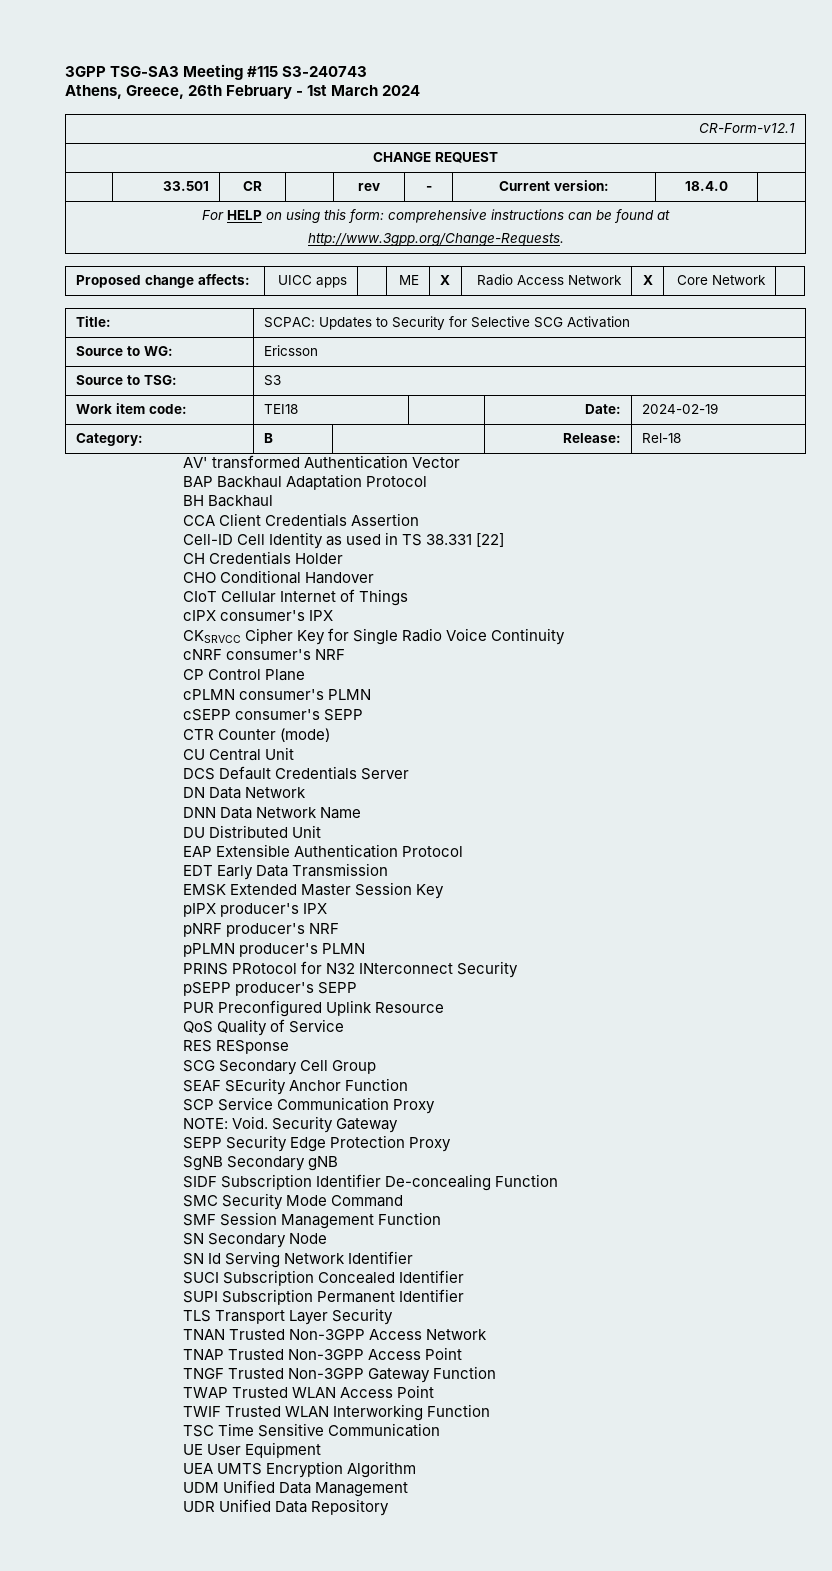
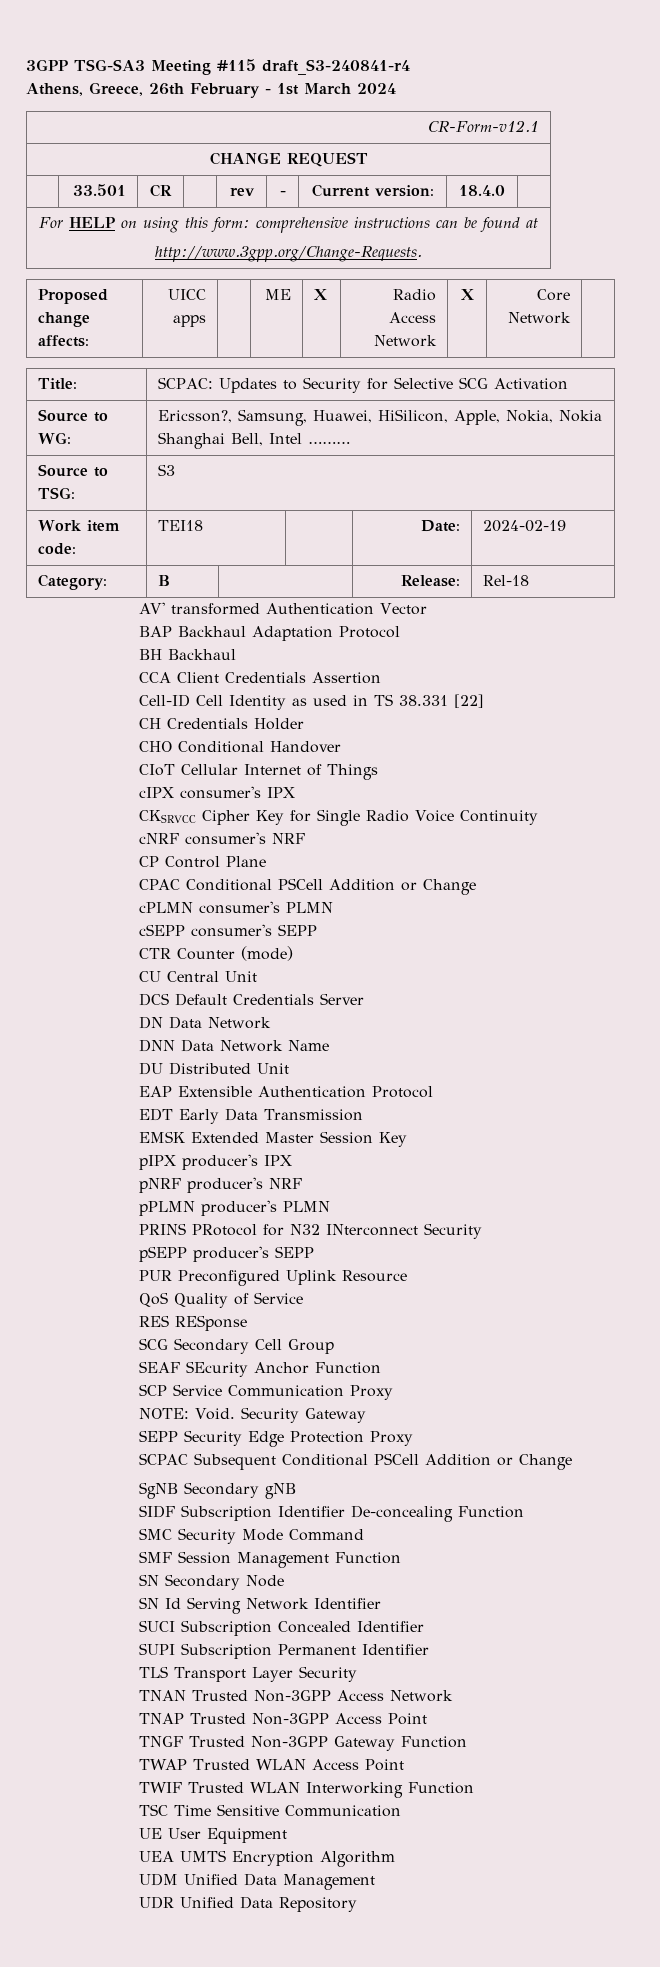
[282,66,368,77] S3-240743 -> [262,59,410,75] draft_S3-240841-r4
[263,345,318,356] Ericsson -> [158,409,603,426] [158,432,351,449] Ericsson?, Samsung, Huawei, HiSilicon, Apple, Nokia, Nokia Shanghai Bell, Intel ………
(305, 675) none -> [138,878,477,895] // CPAC Conditional PSCell Addition or Change
(451, 1144) none -> [138,1453,573,1470] // SCPAC Subsequent Conditional PSCell Addition or Change

